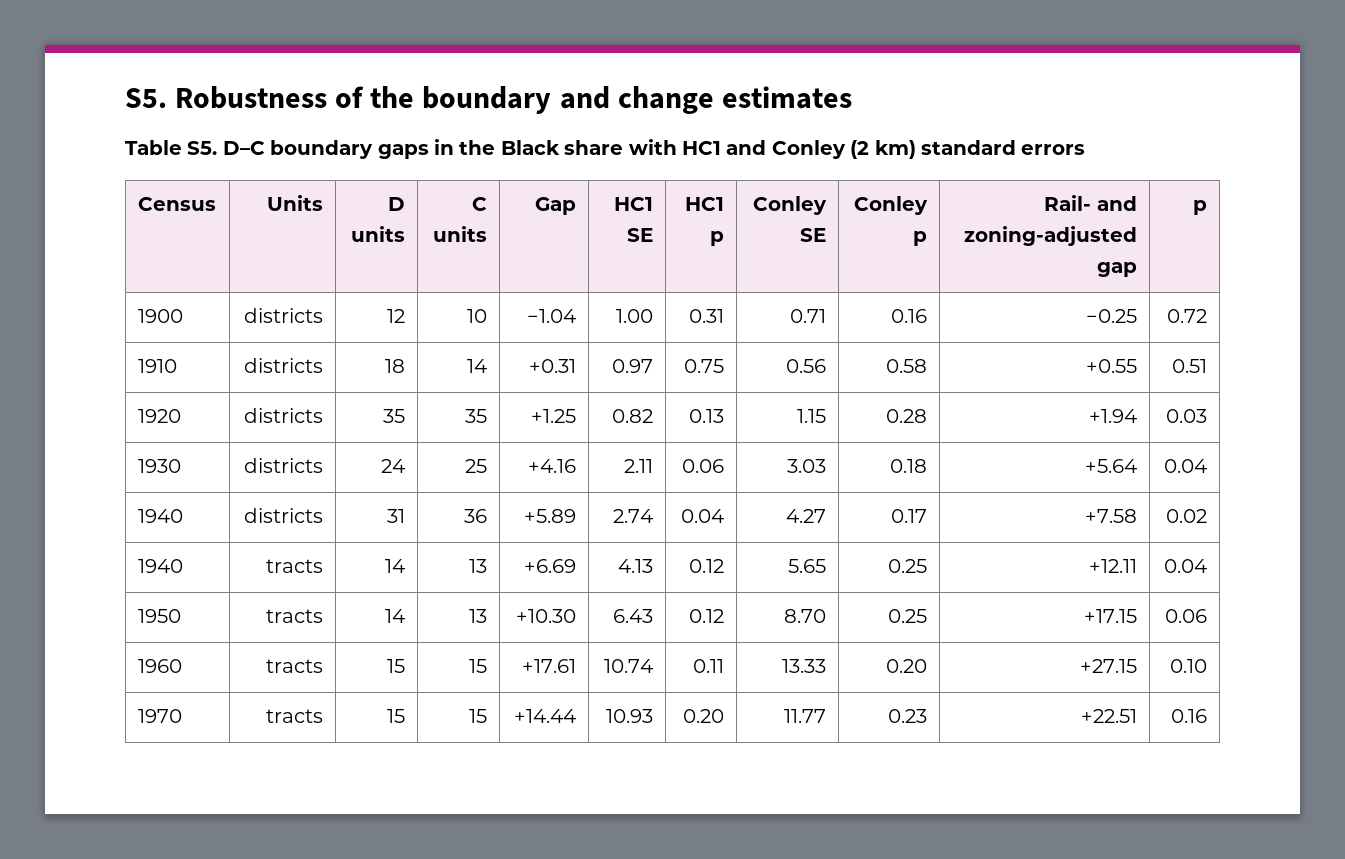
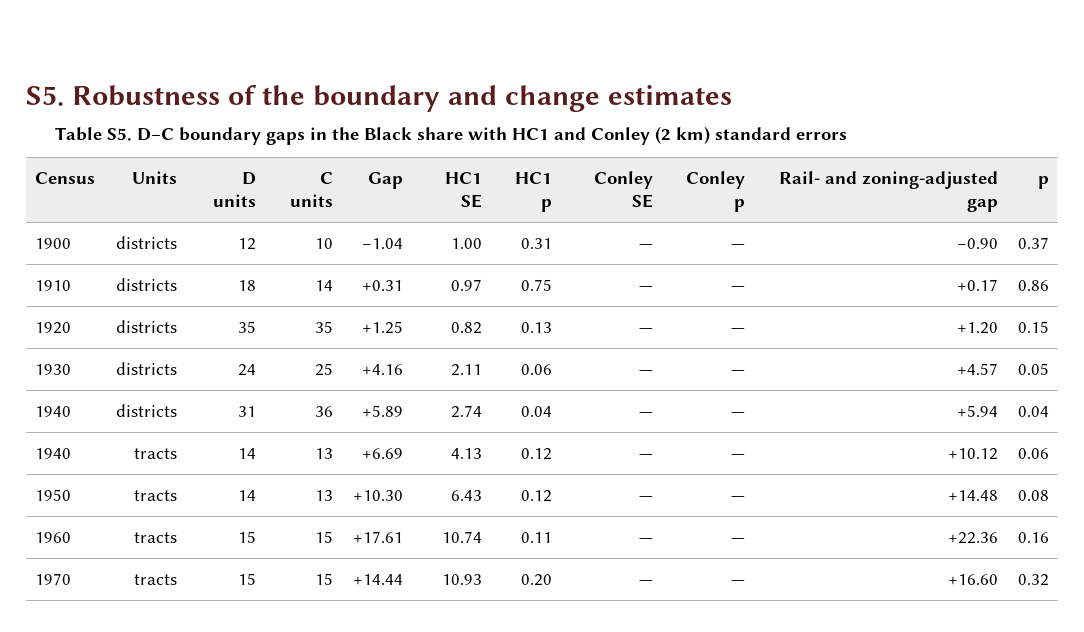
[790,309,827,323] [891,309,928,323] [1086,309,1138,323] [1167,309,1208,323] 0.71 | 0.16 | −0.25 | 0.72 -> [638,244,653,249] [730,244,745,249] [956,238,998,249] [1017,237,1049,249] — | — | −0.90 | 0.37
[786,359,827,373] [886,359,928,373] [1086,359,1138,373] [1172,359,1208,373] 0.56 | 0.58 | +0.55 | 0.51 -> [638,286,653,291] [730,286,745,291] [956,279,998,291] [1017,280,1049,291] — | — | +0.17 | 0.86
[797,409,827,423] [886,409,928,423] [1089,409,1138,423] [1166,409,1208,423] 1.15 | 0.28 | +1.94 | 0.03 -> [638,328,653,333] [730,328,745,333] [956,322,998,334] [1017,321,1049,333] — | — | +1.20 | 0.15
[787,459,827,473] [890,459,928,473] [1085,459,1138,473] [1164,459,1208,473] 3.03 | 0.18 | +5.64 | 0.04 -> [638,370,653,375] [730,370,745,375] [956,363,998,375] [1017,363,1049,375] — | — | +4.57 | 0.05
[786,509,827,523] [891,509,928,523] [1085,509,1138,523] [1166,509,1208,523] 4.27 | 0.17 | +7.58 | 0.02 -> [638,412,653,417] [730,412,745,417] [956,405,998,417] [1017,406,1049,417] — | — | +5.94 | 0.04
[788,559,827,573] [888,559,928,573] [1089,559,1138,573] [1164,559,1208,573] 5.65 | 0.25 | +12.11 | 0.04 -> [638,454,653,459] [730,454,745,459] [947,448,998,460] [1017,448,1049,459] — | — | +10.12 | 0.06
[784,609,827,623] [888,609,928,623] [1084,609,1138,623] [1165,609,1208,623] 8.70 | 0.25 | +17.15 | 0.06 -> [638,496,653,501] [730,496,745,501] [947,490,998,501] [1017,490,1049,501] — | — | +14.48 | 0.08
[782,659,827,673] [886,659,928,673] [1080,659,1138,673] [1170,659,1208,673] 13.33 | 0.20 | +27.15 | 0.10 -> [638,538,653,543] [730,538,745,543] [947,532,998,544] [1017,532,1049,543] — | — | +22.36 | 0.16
[784,709,827,723] [888,709,928,723] [1081,709,1138,723] [1171,709,1208,723] 11.77 | 0.23 | +22.51 | 0.16 -> [638,580,653,585] [730,580,745,585] [947,574,998,585] [1017,574,1049,586] — | — | +16.60 | 0.32

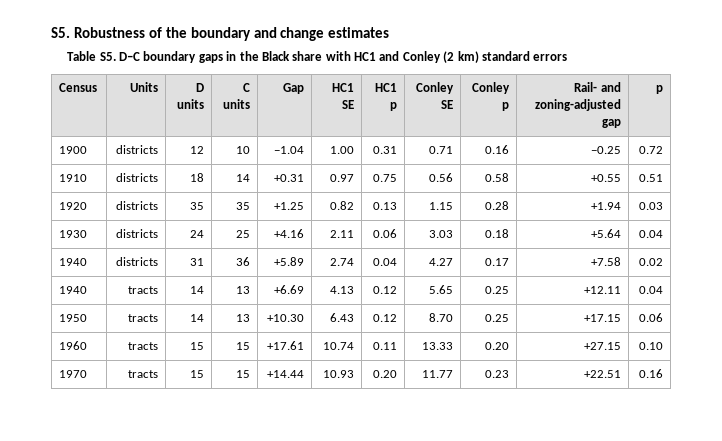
[638,244,653,249] [730,244,745,249] [956,238,998,249] [1017,237,1049,249] — | — | −0.90 | 0.37 -> [428,146,453,154] [484,145,509,154] [590,146,621,154] [638,146,663,154] 0.71 | 0.16 | −0.25 | 0.72
[638,286,653,291] [730,286,745,291] [956,279,998,291] [1017,280,1049,291] — | — | +0.17 | 0.86 -> [428,173,453,182] [484,173,509,182] [590,174,621,182] [638,174,663,182] 0.56 | 0.58 | +0.55 | 0.51
[638,328,653,333] [730,328,745,333] [956,322,998,334] [1017,321,1049,333] — | — | +1.20 | 0.15 -> [428,202,453,210] [484,201,509,210] [590,202,621,210] [638,202,663,210] 1.15 | 0.28 | +1.94 | 0.03
[638,370,653,375] [730,370,745,375] [956,363,998,375] [1017,363,1049,375] — | — | +4.57 | 0.05 -> [428,230,453,238] [484,229,509,238] [590,229,621,238] [638,230,663,238] 3.03 | 0.18 | +5.64 | 0.04
[638,412,653,417] [730,412,745,417] [956,405,998,417] [1017,406,1049,417] — | — | +5.94 | 0.04 -> [428,258,453,266] [484,258,509,266] [590,257,621,266] [638,258,663,266] 4.27 | 0.17 | +7.58 | 0.02
[638,454,653,459] [730,454,745,459] [947,448,998,460] [1017,448,1049,459] — | — | +10.12 | 0.06 -> [428,285,453,294] [484,286,509,294] [583,286,621,294] [638,286,663,294] 5.65 | 0.25 | +12.11 | 0.04
[638,496,653,501] [730,496,745,501] [947,490,998,501] [1017,490,1049,501] — | — | +14.48 | 0.08 -> [428,313,453,322] [484,314,509,322] [583,314,621,322] [638,313,663,322] 8.70 | 0.25 | +17.15 | 0.06
[638,538,653,543] [730,538,745,543] [947,532,998,544] [1017,532,1049,543] — | — | +22.36 | 0.16 -> [421,342,453,350] [484,342,509,350] [583,342,621,350] [638,342,663,350] 13.33 | 0.20 | +27.15 | 0.10
[638,580,653,585] [730,580,745,585] [947,574,998,585] [1017,574,1049,586] — | — | +16.60 | 0.32 -> [421,370,453,378] [484,370,509,378] [583,370,621,378] [638,369,663,378] 11.77 | 0.23 | +22.51 | 0.16

